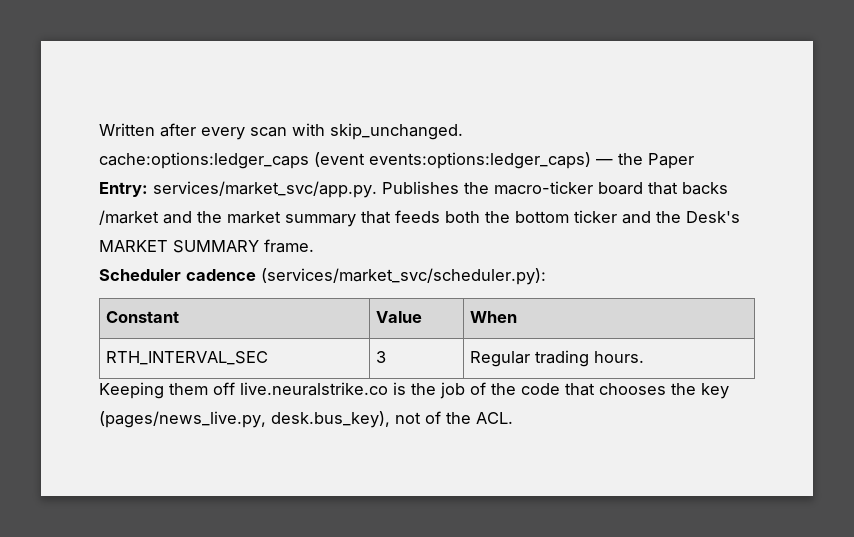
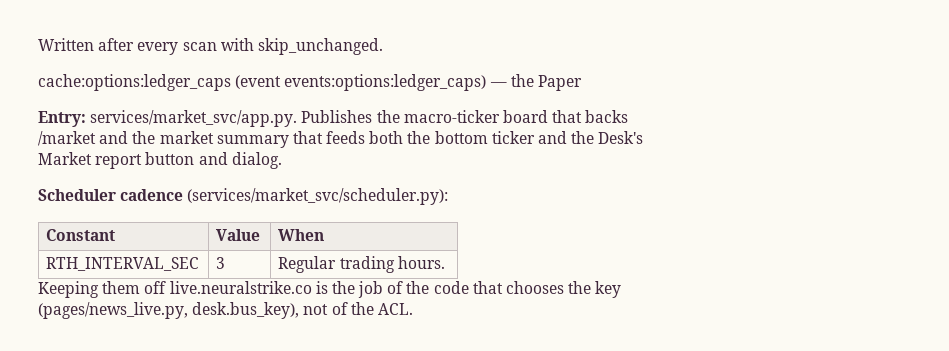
[99,239,314,253] MARKET SUMMARY frame. -> [38,152,282,169] Market report button and dialog.

